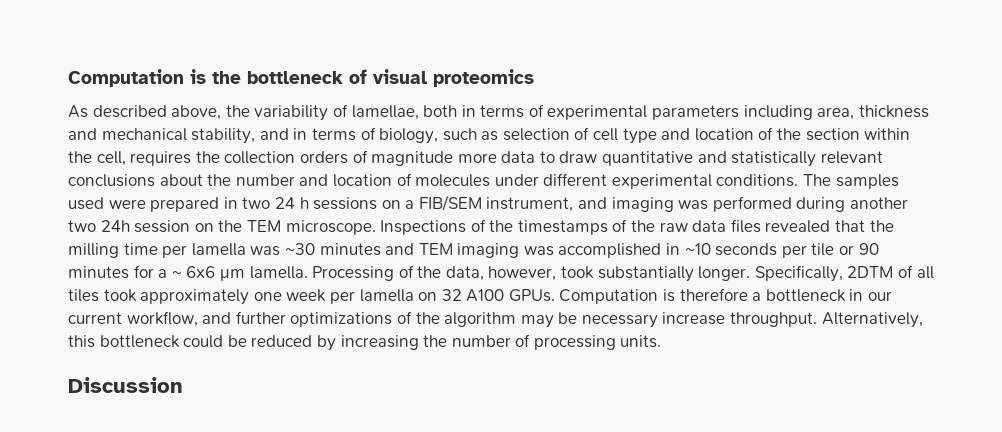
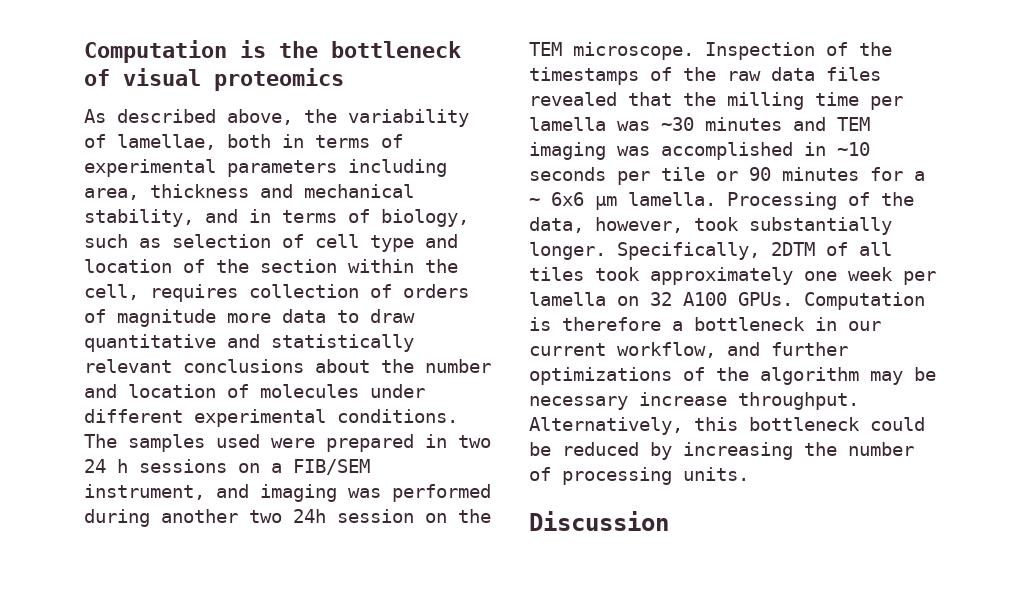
[195,151,296,164] the collection -> [249,284,392,298] collection of
[380,220,467,235] Inspections -> [705,42,815,60] Inspection

